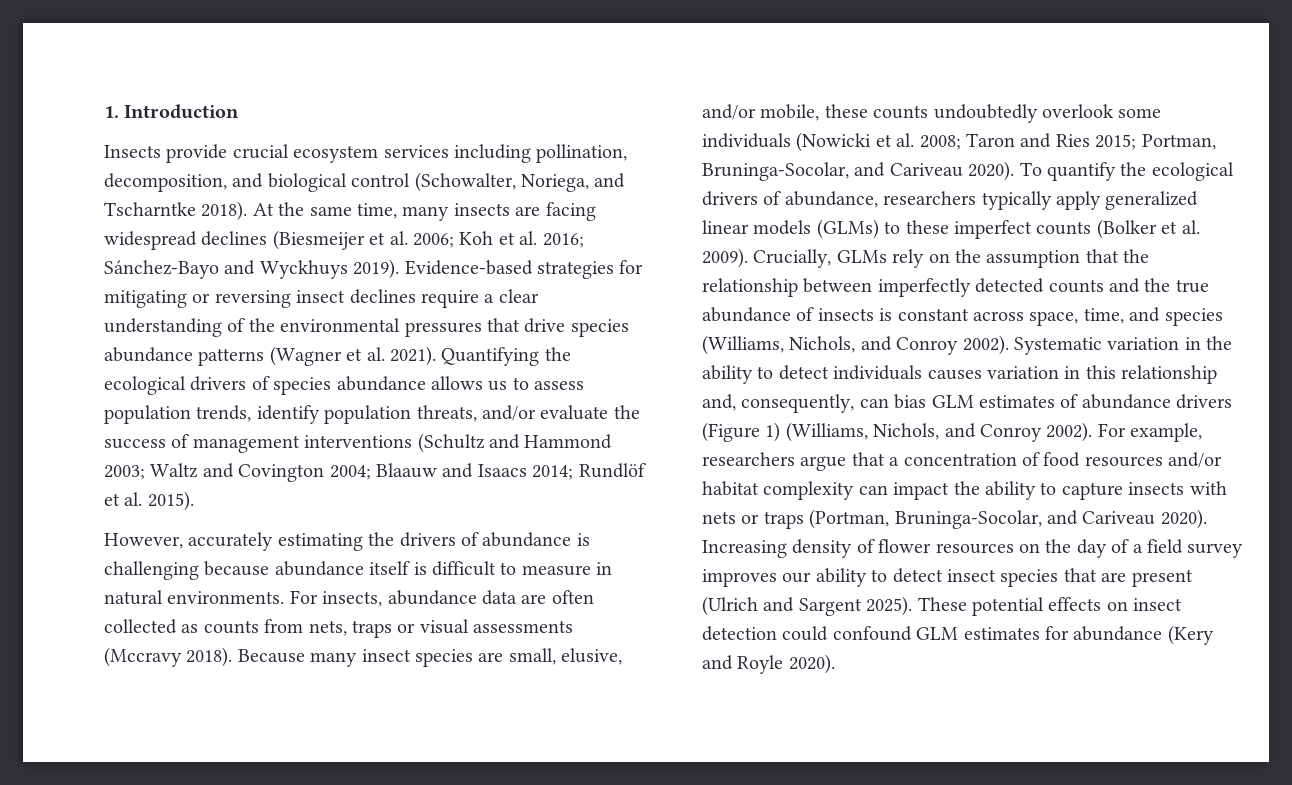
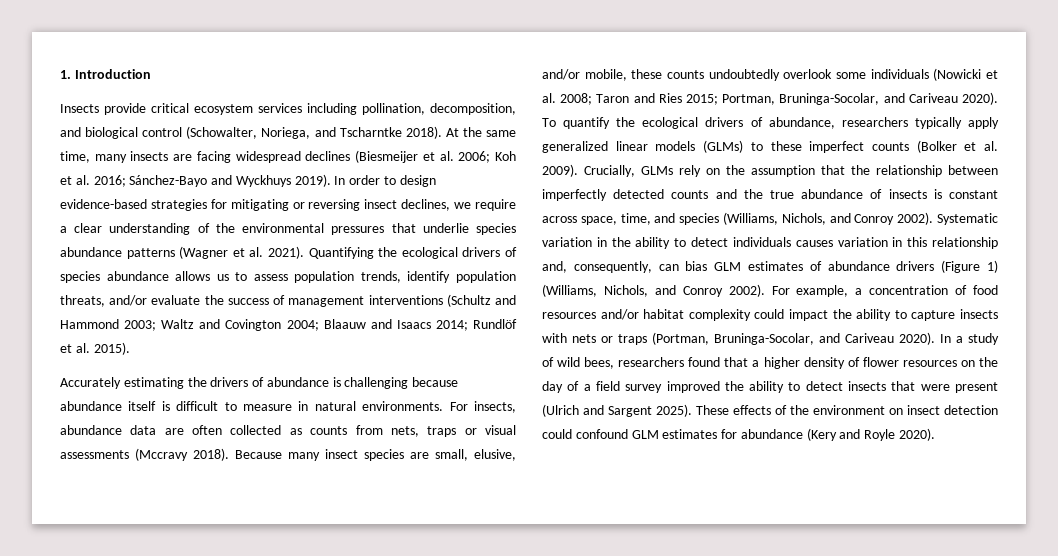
[232,144,289,159] crucial -> [151,103,189,113] critical
[404,260,533,275] Evidence-based -> [334,175,436,187] [60,199,147,209] In order to design evidence-based
[349,289,416,304] declines -> [401,199,472,211] declines, we
[524,318,566,333] drive -> [422,223,469,233] underlie
[104,532,274,551] However, accurately -> [60,377,121,389] Accurately
[702,452,885,471] researchers argue that -> (849, 291) none
[858,485,888,495] can -> [754,309,785,319] could
[702,540,787,558] Increasing -> [940,333,999,345] [542,357,800,369] In a study of wild bees, researchers found that a higher
[702,568,1127,587] improves our ability to detect insect species that are -> [666,381,950,393] improved the ability to detect insects that were
[972,597,1102,616] potential effects -> [733,405,885,415] effects of the environment

